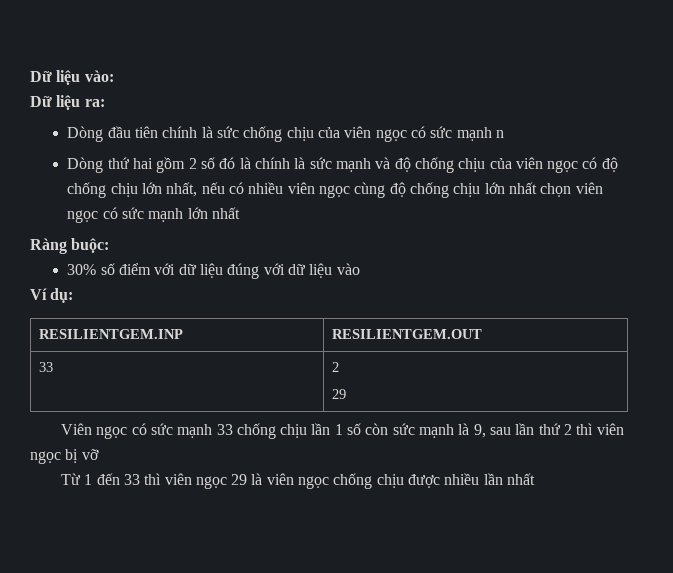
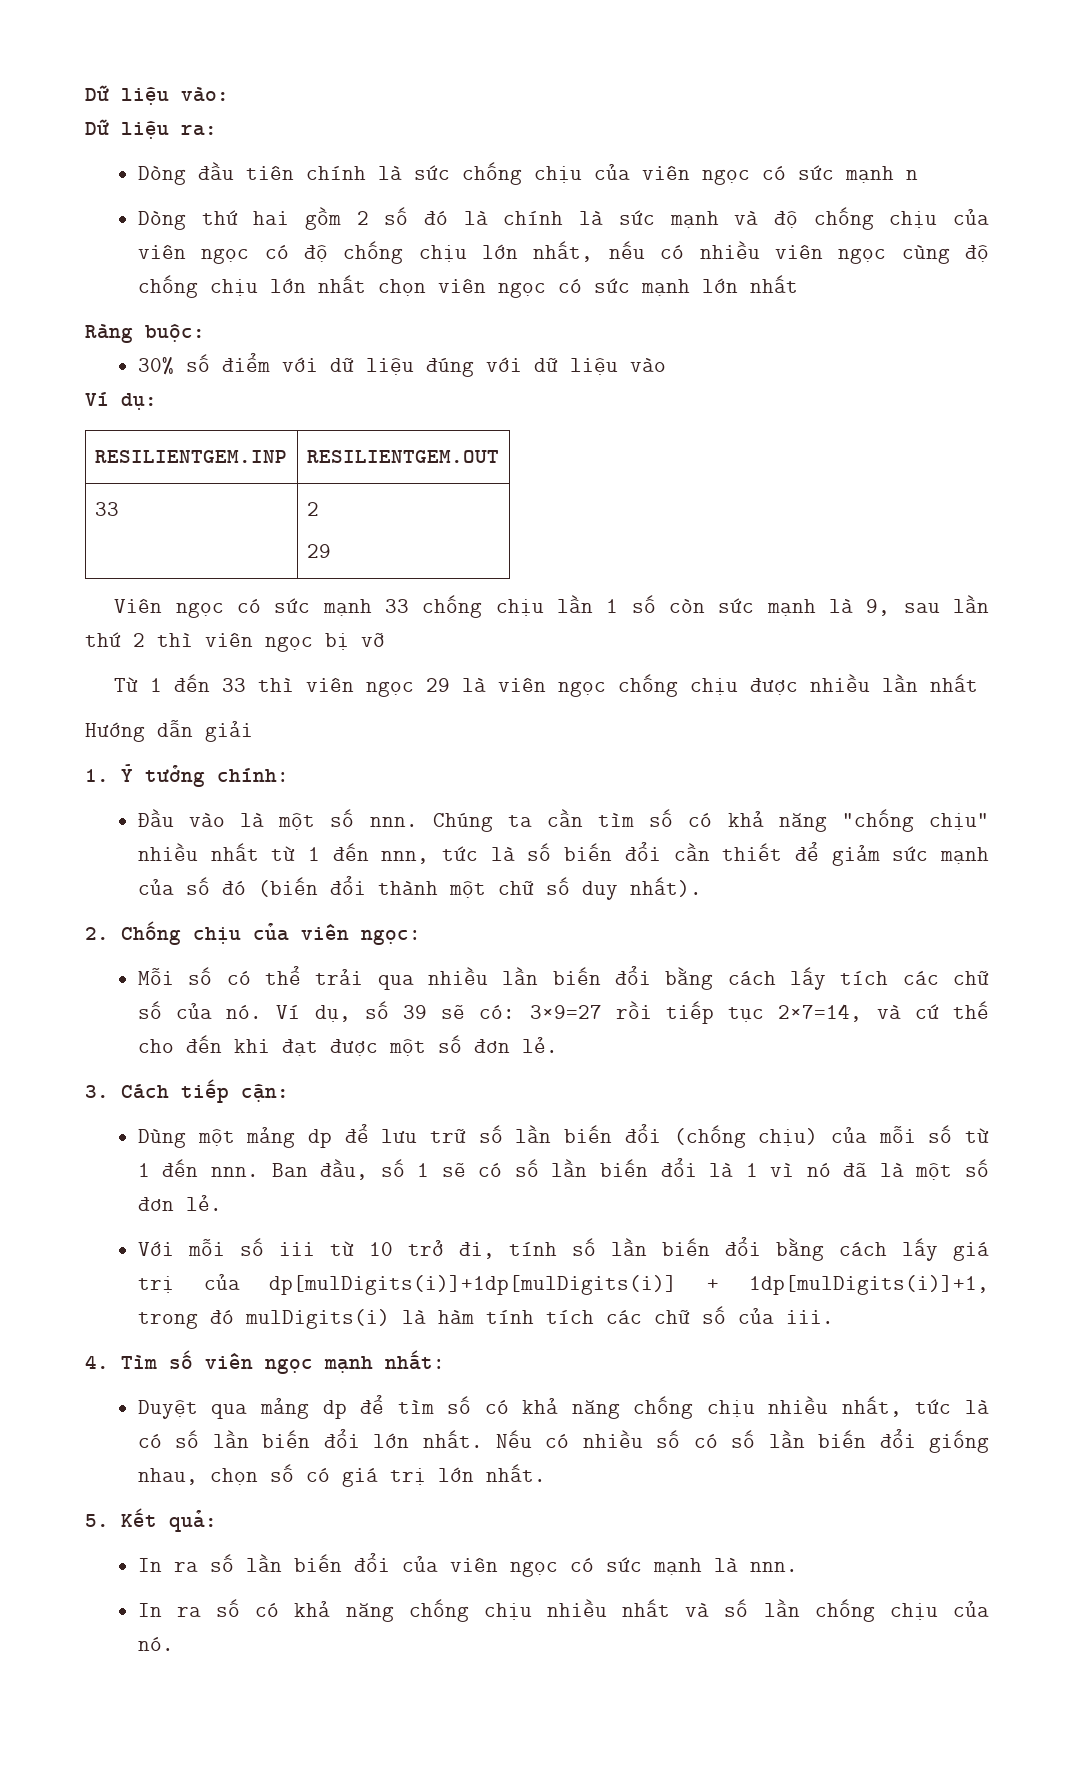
(536, 479) none -> [85,720,253,742] [85,764,289,787] [137,809,989,832] [137,842,989,866] [137,876,702,900] [85,921,421,945] [137,966,990,990] [137,1001,989,1024] [137,1035,558,1056] [85,1079,289,1103] [137,1124,989,1148] [137,1158,989,1180] [137,1195,222,1211] [137,1237,989,1261] [137,1274,989,1295] [137,1306,834,1329] [85,1350,445,1374] [137,1395,989,1419] [137,1429,989,1453] [137,1464,546,1487] [85,1508,217,1532] [137,1553,798,1577] [137,1599,989,1622] [137,1637,174,1651] // Hướng dẫn giải // 1. Ý tưởng chính: // Đầu vào là một số nnn. Chúng ta cần tìm số có khả năng "chống chịu" nhiều nhất từ 1 đến nnn, tức là số biến đổi cần thiết để giảm sức mạnh của số đó (biến đổi thành một chữ số duy nhất). // 2. Chống chịu của viên ngọc: // Mỗi số có thể trải qua nhiều lần biến đổi bằng cách lấy tích các chữ số của nó. Ví dụ, số 39 sẽ có: 3×9=27 rồi tiếp tục 2×7=14, và cứ thế cho đến khi đạt được một số đơn lẻ. // 3. Cách tiếp cận: // Dùng một mảng dp để lưu trữ số lần biến đổi (chống chịu) của mỗi số từ 1 đến nnn. Ban đầu, số 1 sẽ có số lần biến đổi là 1 vì nó đã là một số đơn lẻ. // Với mỗi số iii từ 10 trở đi, tính số lần biến đổi bằng cách lấy giá trị của dp[mulDigits(i)]+1dp[mulDigits(i)] + 1dp[mulDigits(i)]+1, trong đó mulDigits(i) là hàm tính tích các chữ số của iii. // 4. Tìm số viên ngọc mạnh nhất: // Duyệt qua mảng dp để tìm số có khả năng chống chịu nhiều nhất, tức là có số lần biến đổi lớn nhất. Nếu có nhiều số có số lần biến đổi giống nhau, chọn số có giá trị lớn nhất. // 5. Kết quả: // In ra số lần biến đổi của viên ngọc có sức mạnh là nnn. // In ra số có khả năng chống chịu nhiều nhất và số lần chống chịu của nó.

